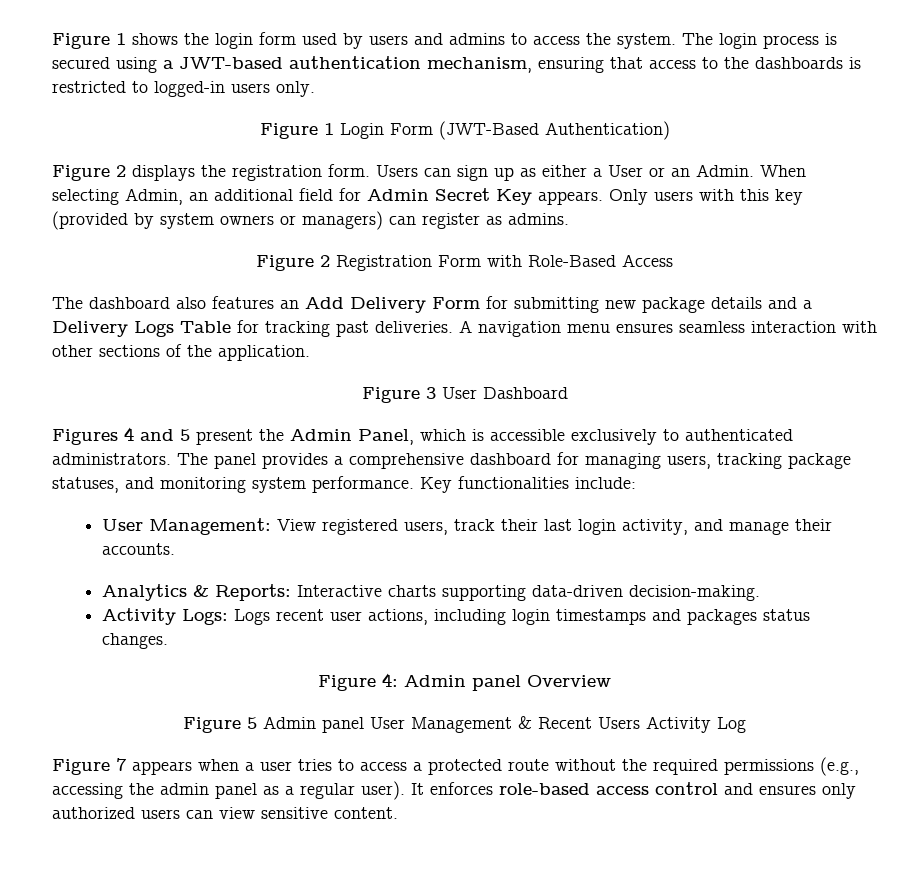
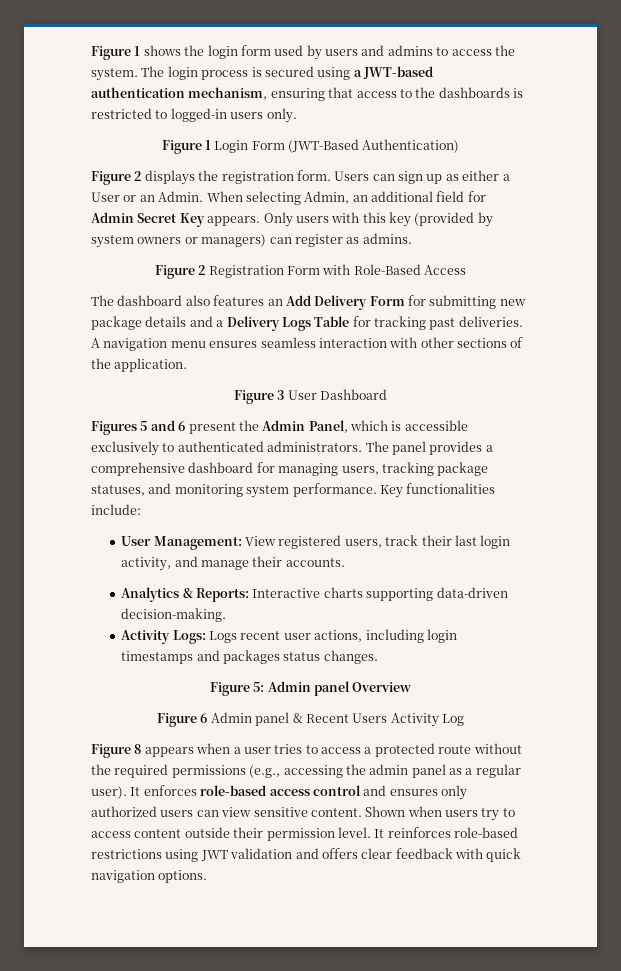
[124,427,190,441] 4 and 5 -> [140,420,186,431] 5 and 6
[382,673,398,687] 4: -> [253,682,265,692] 5:
[247,716,512,733] 5 Admin panel User Management -> [200,712,290,726] 6 Admin panel
[116,758,127,771] 7 -> [134,744,142,754] 8
(398, 813) none -> [365,806,515,821] [91,827,518,841] [91,848,522,862] [91,870,208,883] Shown when users try to access content outside their permission level. It reinforces role-based restrictions using JWT validation and offers clear feedback with quick navigation options.

